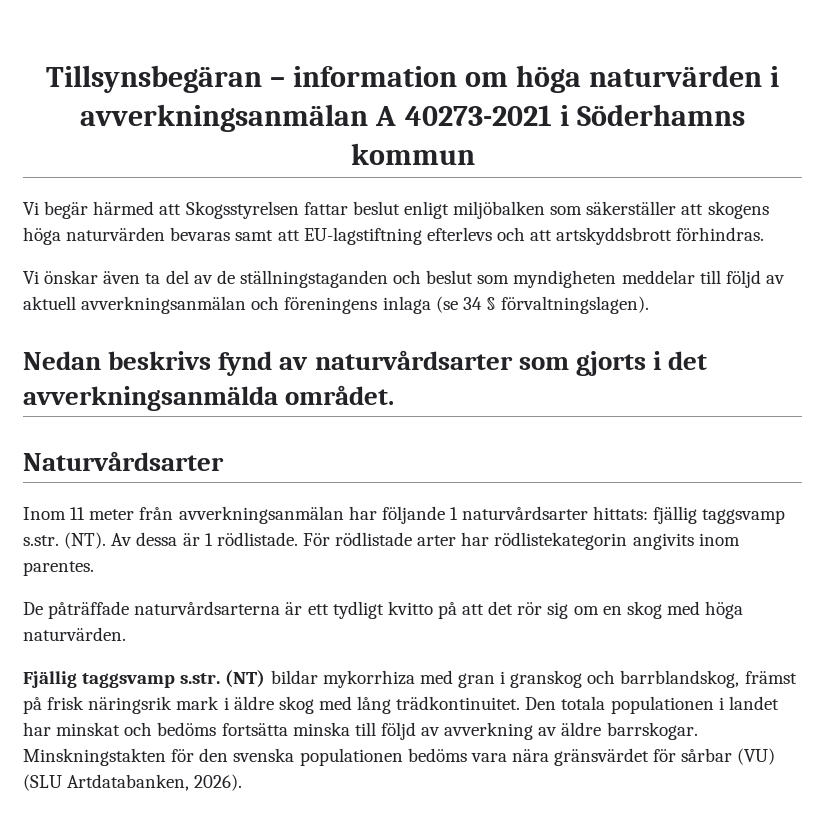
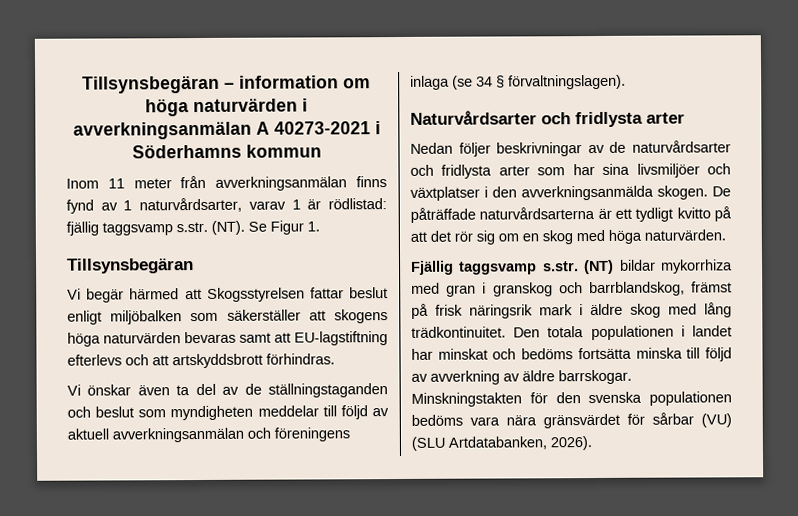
(475, 154) none -> [66,175,387,191] [66,197,387,214] [66,220,320,236] [66,258,194,274] // Inom 11 meter från avverkningsanmälan finns fynd av 1 naturvårdsarter, varav 1 är rödlistad: fjällig taggsvamp s.str. (NT). Se Figur 1. // Tillsynsbegäran
[23,350,708,376] [23,385,395,411] [23,451,224,471] [23,506,786,524] [23,532,740,550] [23,561,94,576] Nedan beskrivs fynd av naturvårdsarter som gjorts i det avverkningsanmälda området. // Naturvårdsarter // Inom 11 meter från avverkningsanmälan har följande 1 naturvårdsarter hittats: fjällig taggsvamp s.str. (NT). Av dessa är 1 rödlistade. För rödlistade arter har rödlistekategorin angivits inom parentes. // -> [410,110,685,128] [410,140,731,157] [410,163,731,179] [410,185,708,201] Naturvårdsarter och fridlysta arter // Nedan följer beskrivningar av de naturvårdsarter och fridlysta arter som har sina livsmiljöer och växtplatser i den avverkningsanmälda skogen.

